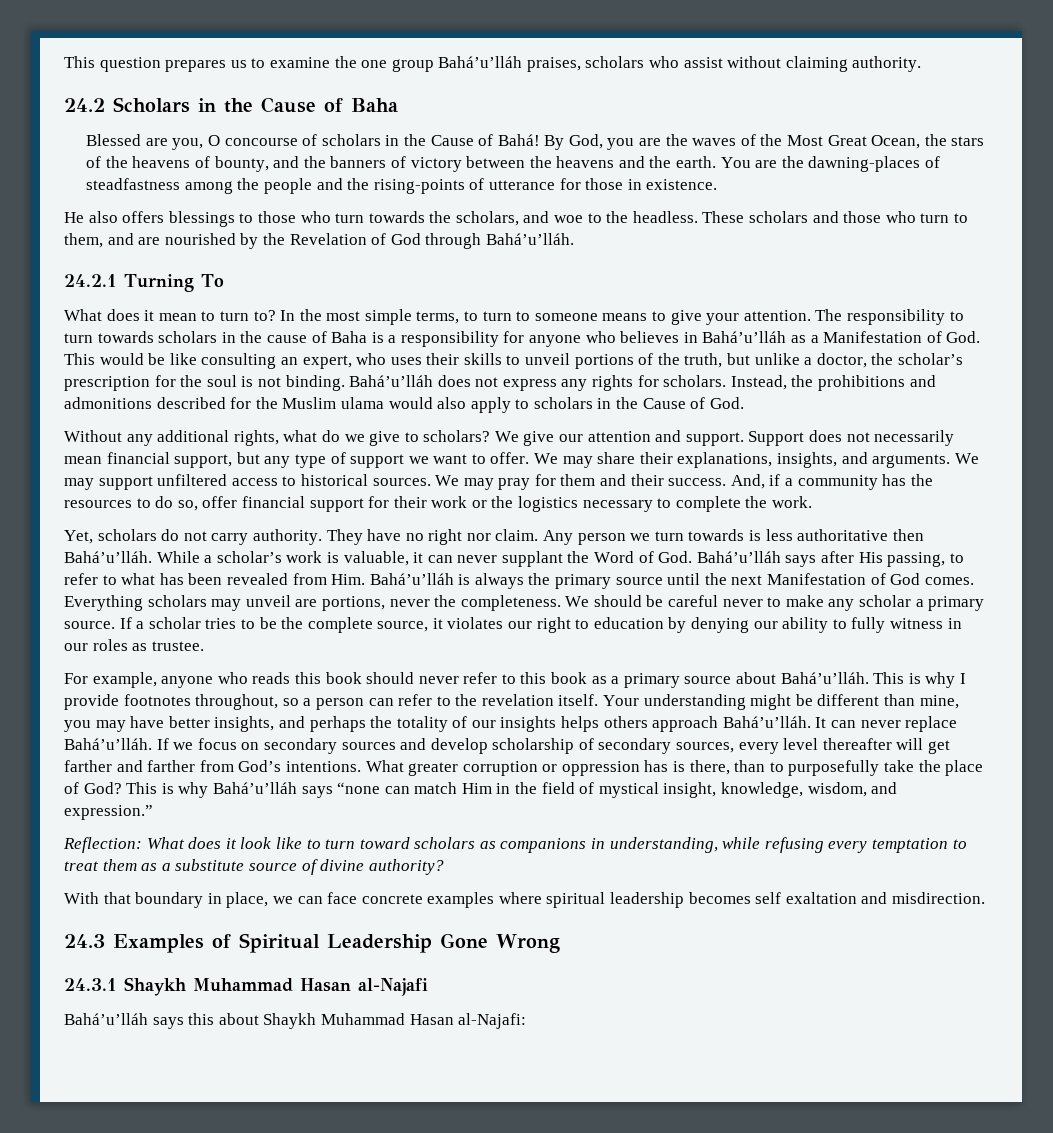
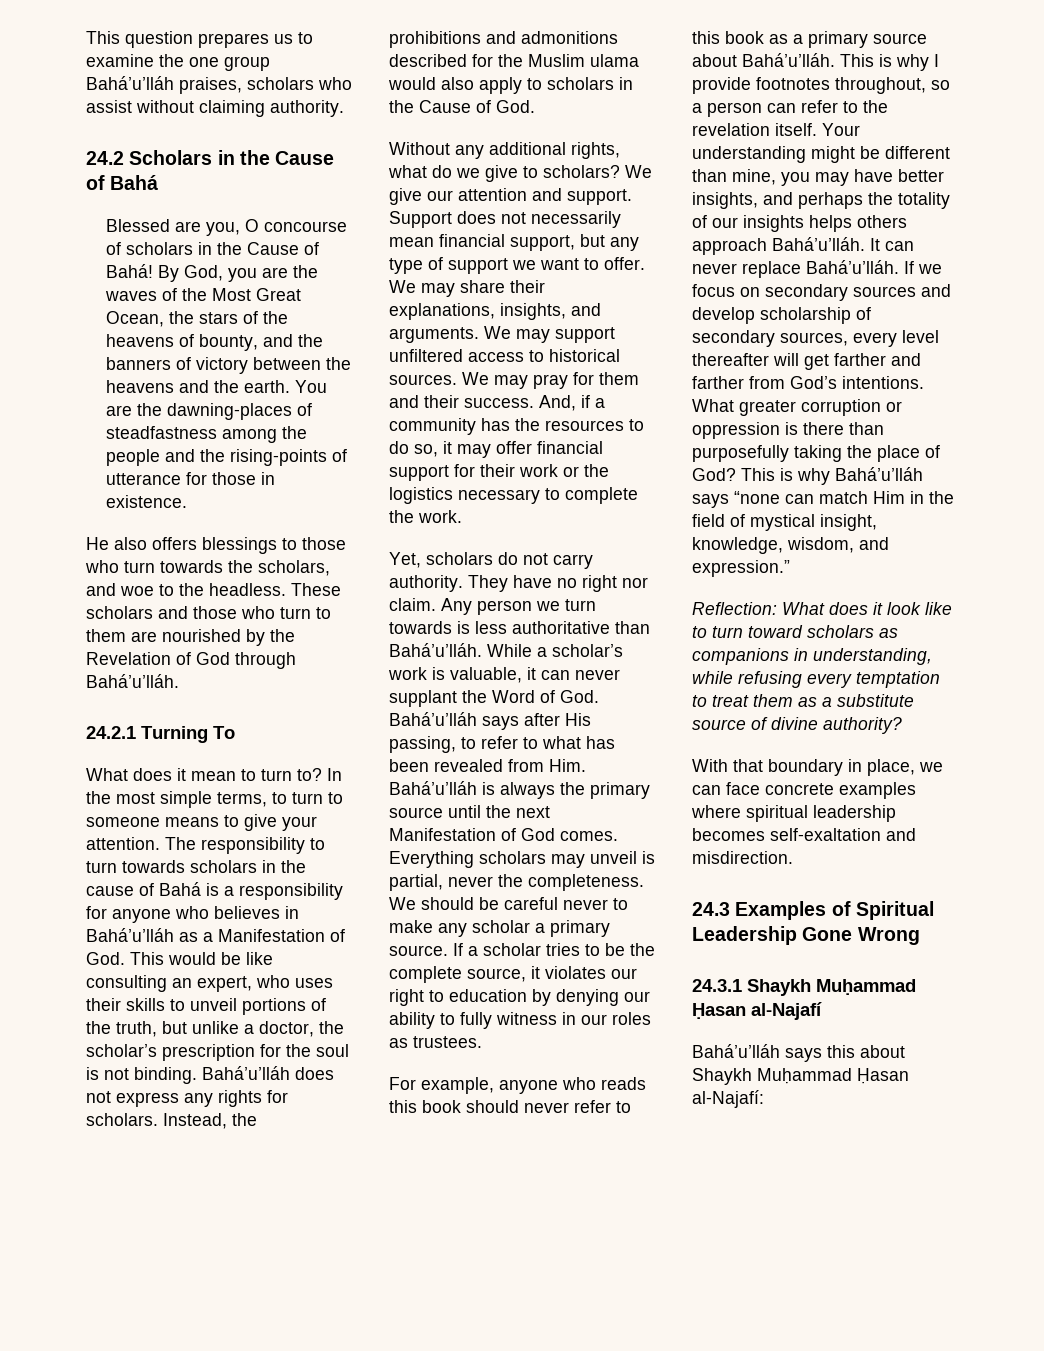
[351,98,398,112] Baha -> [110,175,159,190] Bahá
[64,233,134,248] them, and -> [86,629,126,642] them
[331,331,368,343] Baha -> [159,882,201,896] Bahá
(198, 505) none -> [443,441,491,458] it may
[892,529,924,541] then -> [615,621,650,634] than
[295,596,385,611] are portions, -> [642,851,655,864] [389,874,443,891] is partial,
[151,641,204,651] trustee. -> [413,1036,482,1048] trustees.
[644,760,915,776] has is there, than to purposefully take -> [785,422,884,435] [692,445,842,462] is there than purposefully taking
[755,892,857,904] self exaltation -> [770,828,881,841] self-exaltation
[193,978,428,996] Muhammad Hasan al-Najafi -> [816,979,916,995] [692,1002,822,1020] Muḥammad Ḥasan al-Najafí
[320,1013,527,1029] Muhammad Hasan al-Najafi: -> [757,1068,909,1084] [692,1090,764,1108] Muḥammad Ḥasan al-Najafí:

